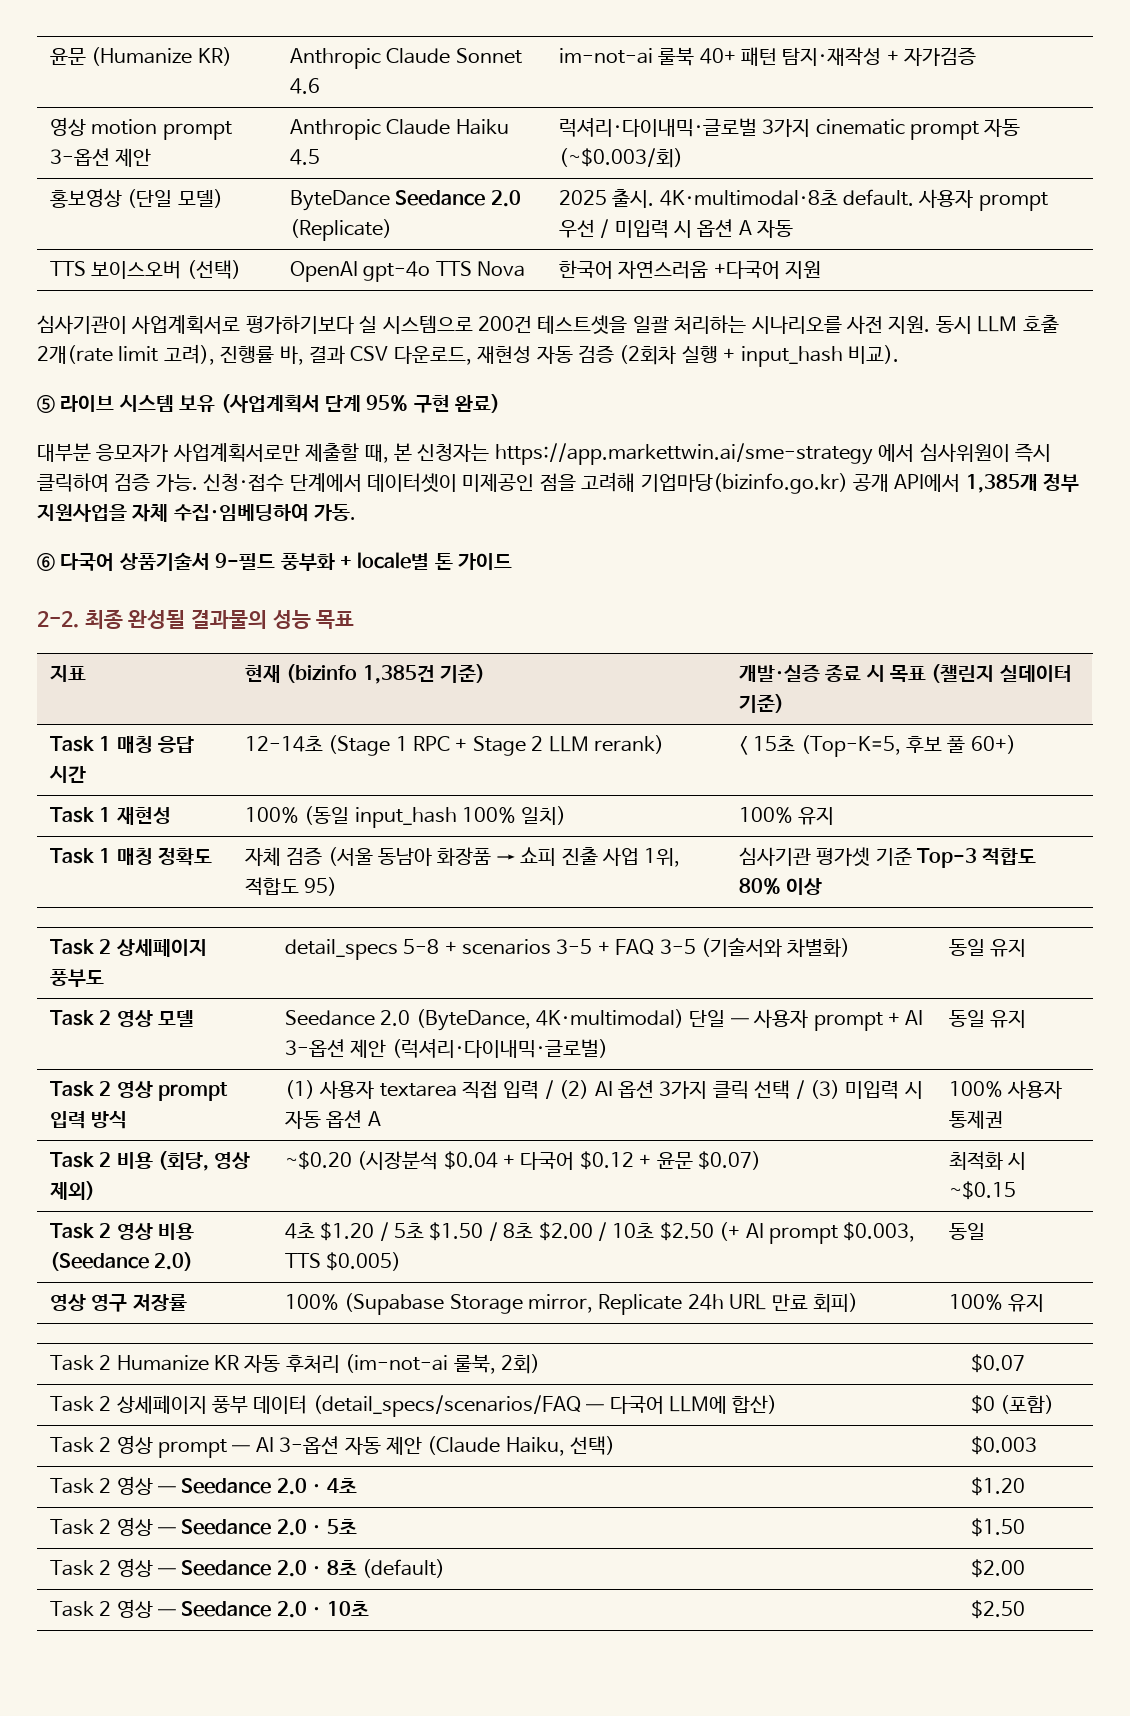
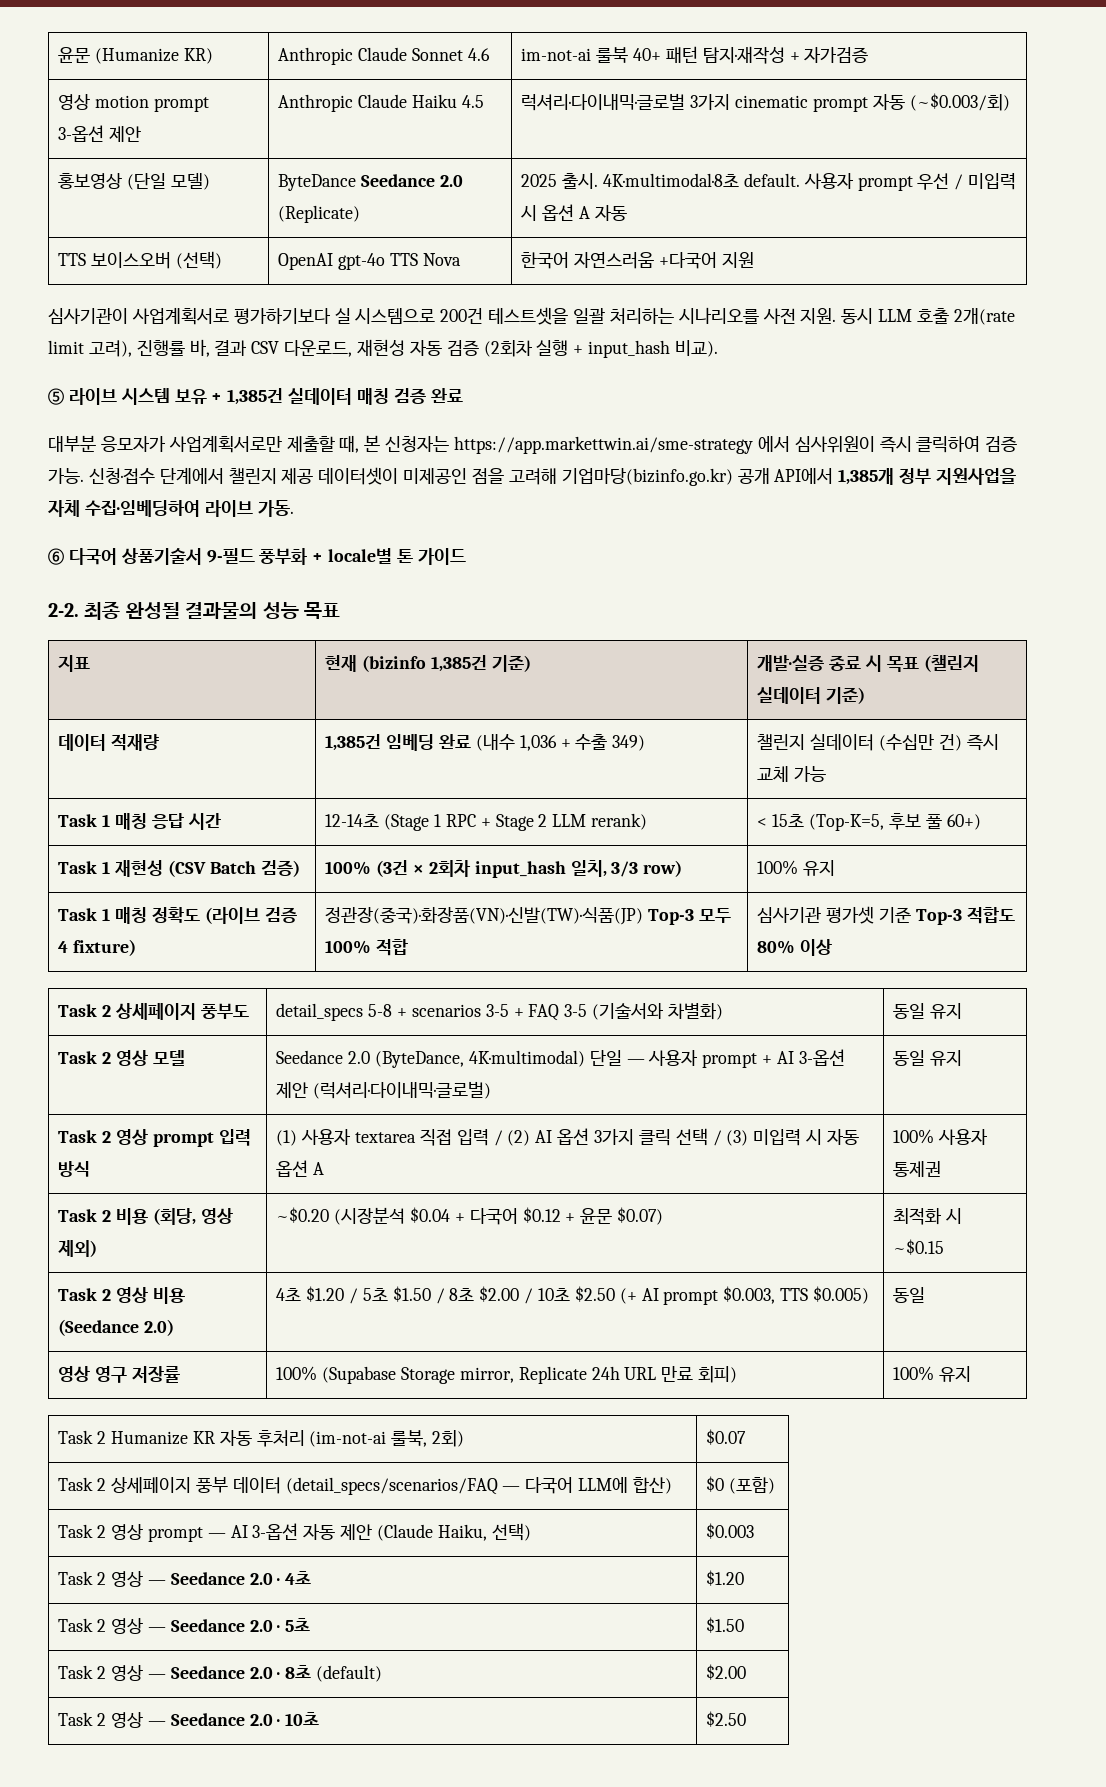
[220,394,501,413] (사업계획서 단계 95% 구현 완료) -> [211,388,463,405] + 1,385건 실데이터 매칭 검증 완료
(362, 482) none -> [228,468,314,484] 챌린지 제공
(309, 513) none -> [204,500,253,517] 라이브
(784, 703) none -> [58,734,160,751] [325,734,646,751] [757,734,999,751] [757,766,827,782] // 데이터 적재량 | 1,385건 임베딩 완료 (내수 1,036 + 수출 349) | 챌린지 실데이터 (수십만 건) 즉시 교체 가능
[244,806,567,828] | 100% (동일 input_hash 100% 일치) -> [167,860,300,877] [325,860,683,878] (CSV Batch 검증) | 100% (3건 × 2회차 input_hash 일치, 3/3 row)
[244,847,681,867] [244,877,338,896] | 자체 검증 (서울 동남아 화장품 → 쇼피 진출 사업 1위, 적합도 95) -> [204,907,297,924] [58,939,137,956] [325,906,731,925] [325,939,409,956] (라이브 검증 4 fixture) | 정관장(중국)·화장품(VN)·신발(TW)·식품(JP) Top-3 모두 100% 적합

